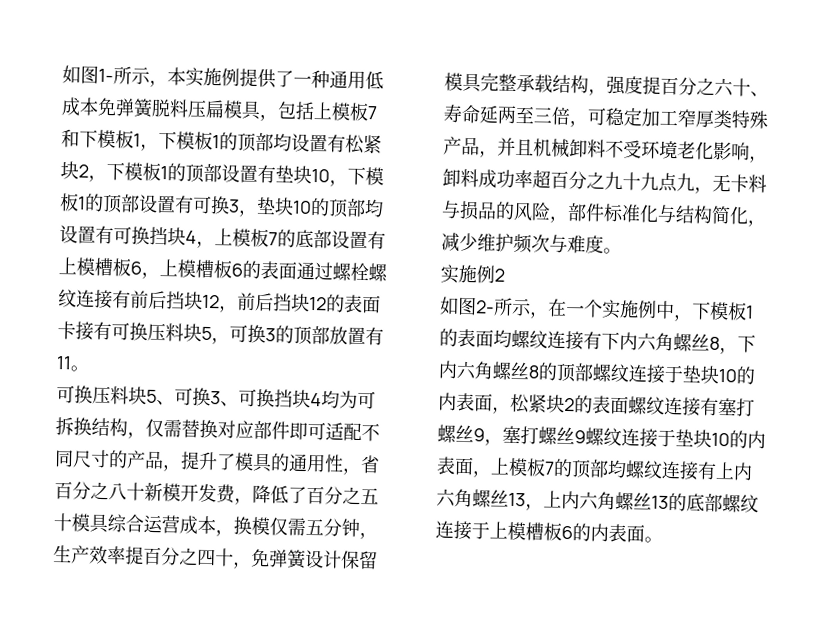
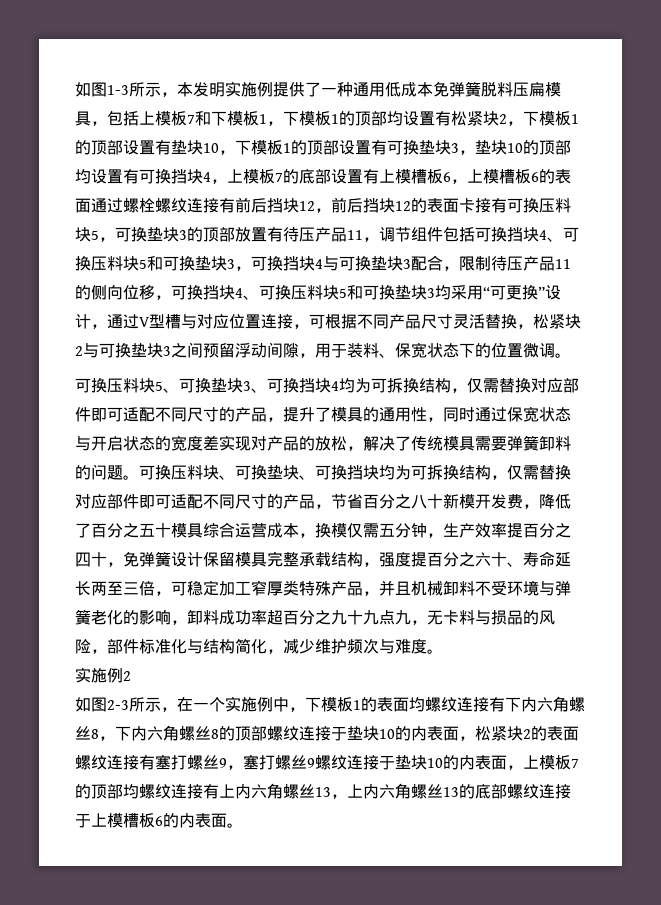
[62,65,114,84] 如图1- -> [75,82,129,97] 如图1-3
(186, 76) none -> [193,82,225,97] 发明
(230, 205) none -> [419,140,451,155] 垫块
(266, 334) none -> [147,227,179,242] 垫块
[56,356,72,370] 11 -> [283,226,579,242] [75,255,571,271] [75,285,561,300] [75,314,581,329] [75,342,555,358] 待压产品11，调节组件包括可换挡块4、可换压料块5和可换垫块3，可换挡块4与可换垫块3配合，限制待压产品11的侧向位移，可换挡块4、可换压料块5和可换垫块3均采用“可更换”设计，通过V型槽与对应位置连接，可根据不同产品尺寸灵活替换，松紧块2与可换垫块3之间预留浮动间隙，用于装料、保宽状态下的位置微调
(211, 397) none -> [211,378,243,393] 垫块
(361, 471) none -> [443,406,571,422] [75,435,571,451] [75,464,571,480] [75,494,347,509] 同时通过保宽状态与开启状态的宽度差实现对产品的放松，解决了传统模具需要弹簧卸料的问题。可换压料块、可换垫块、可换挡块均为可拆换结构，仅需替换对应部件即可适配不同尺寸的产品，节
(499, 114) none -> [75,581,91,596] 长
[677,141,714,160] 老化 -> [539,581,571,596] [75,609,139,625] 与弹簧老化的
[476,300,495,314] 2- -> [107,700,129,710] 2-3

